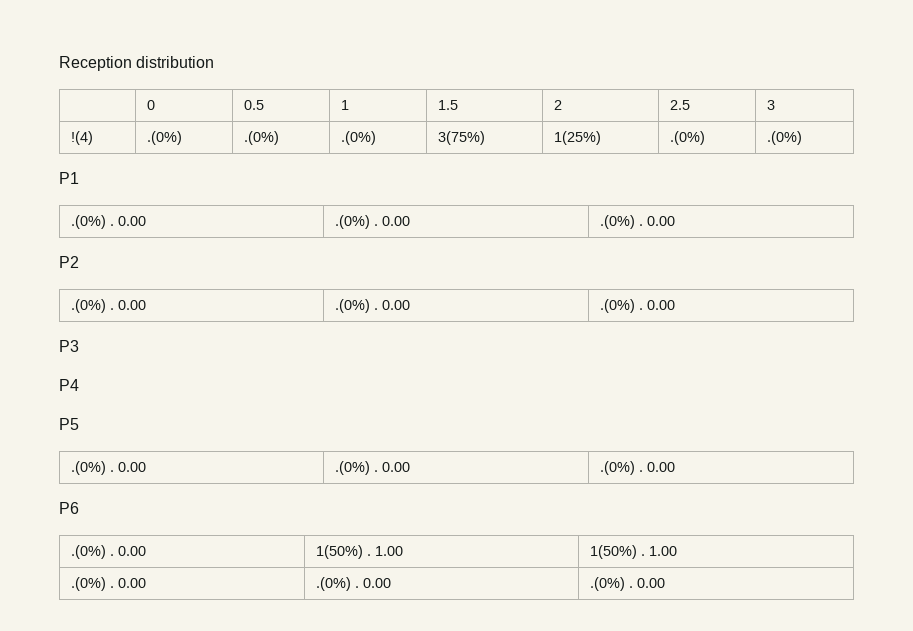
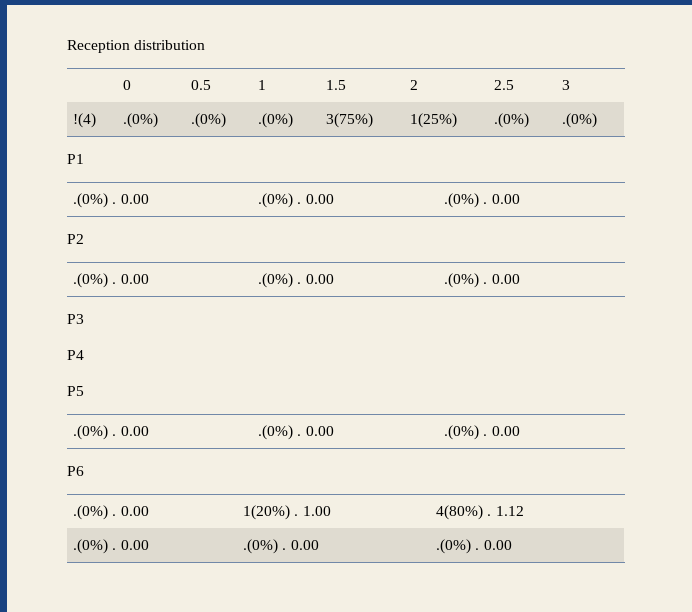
[316,545,364,559] 1(50%) -> [243,505,291,520] 1(20%)
[590,545,678,559] 1(50%) . 1.00 -> [436,505,524,520] 4(80%) . 1.12

